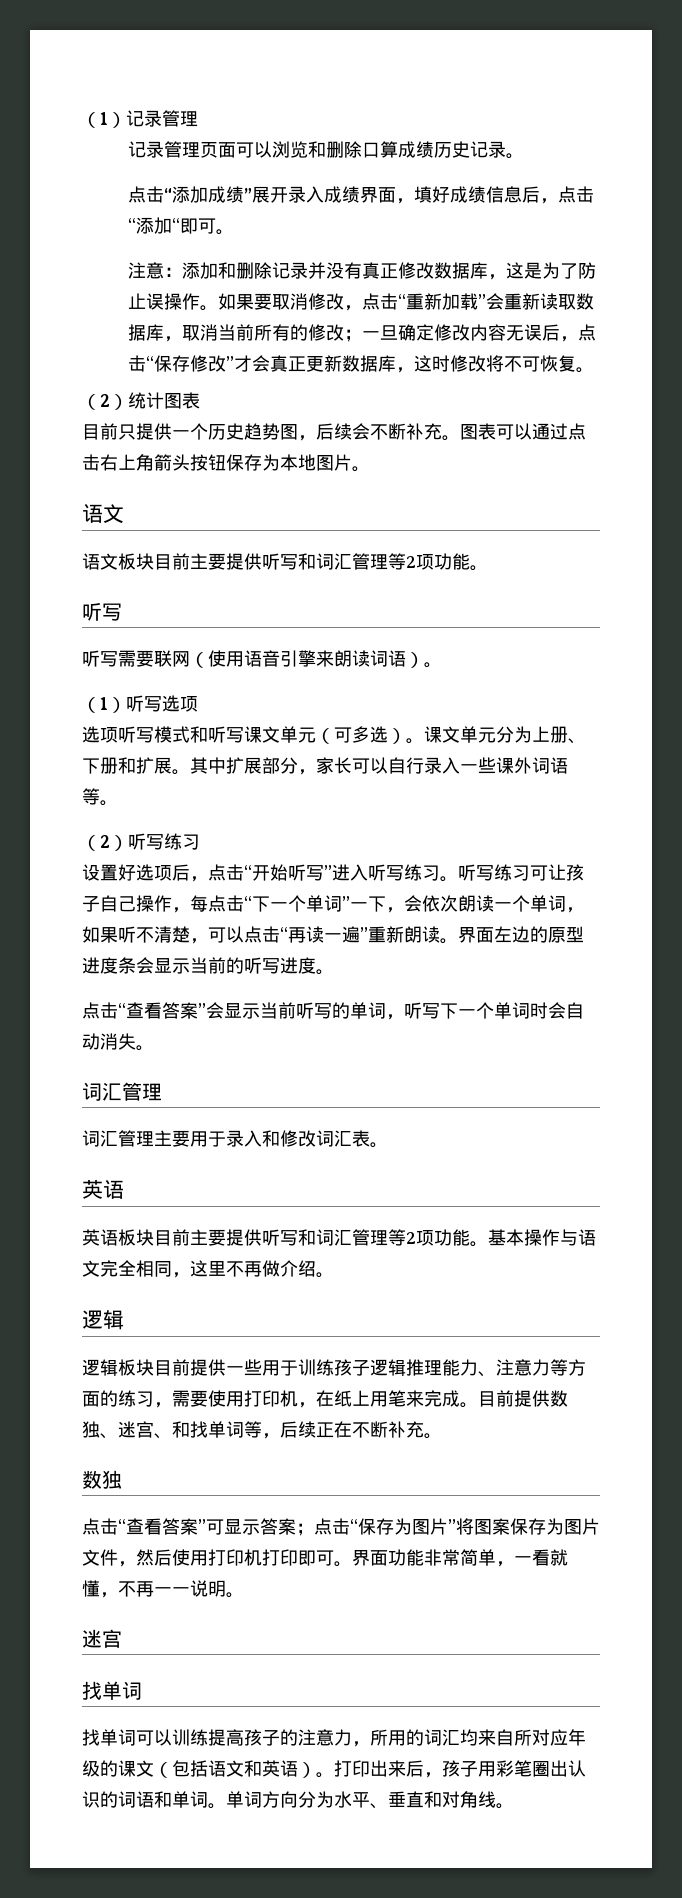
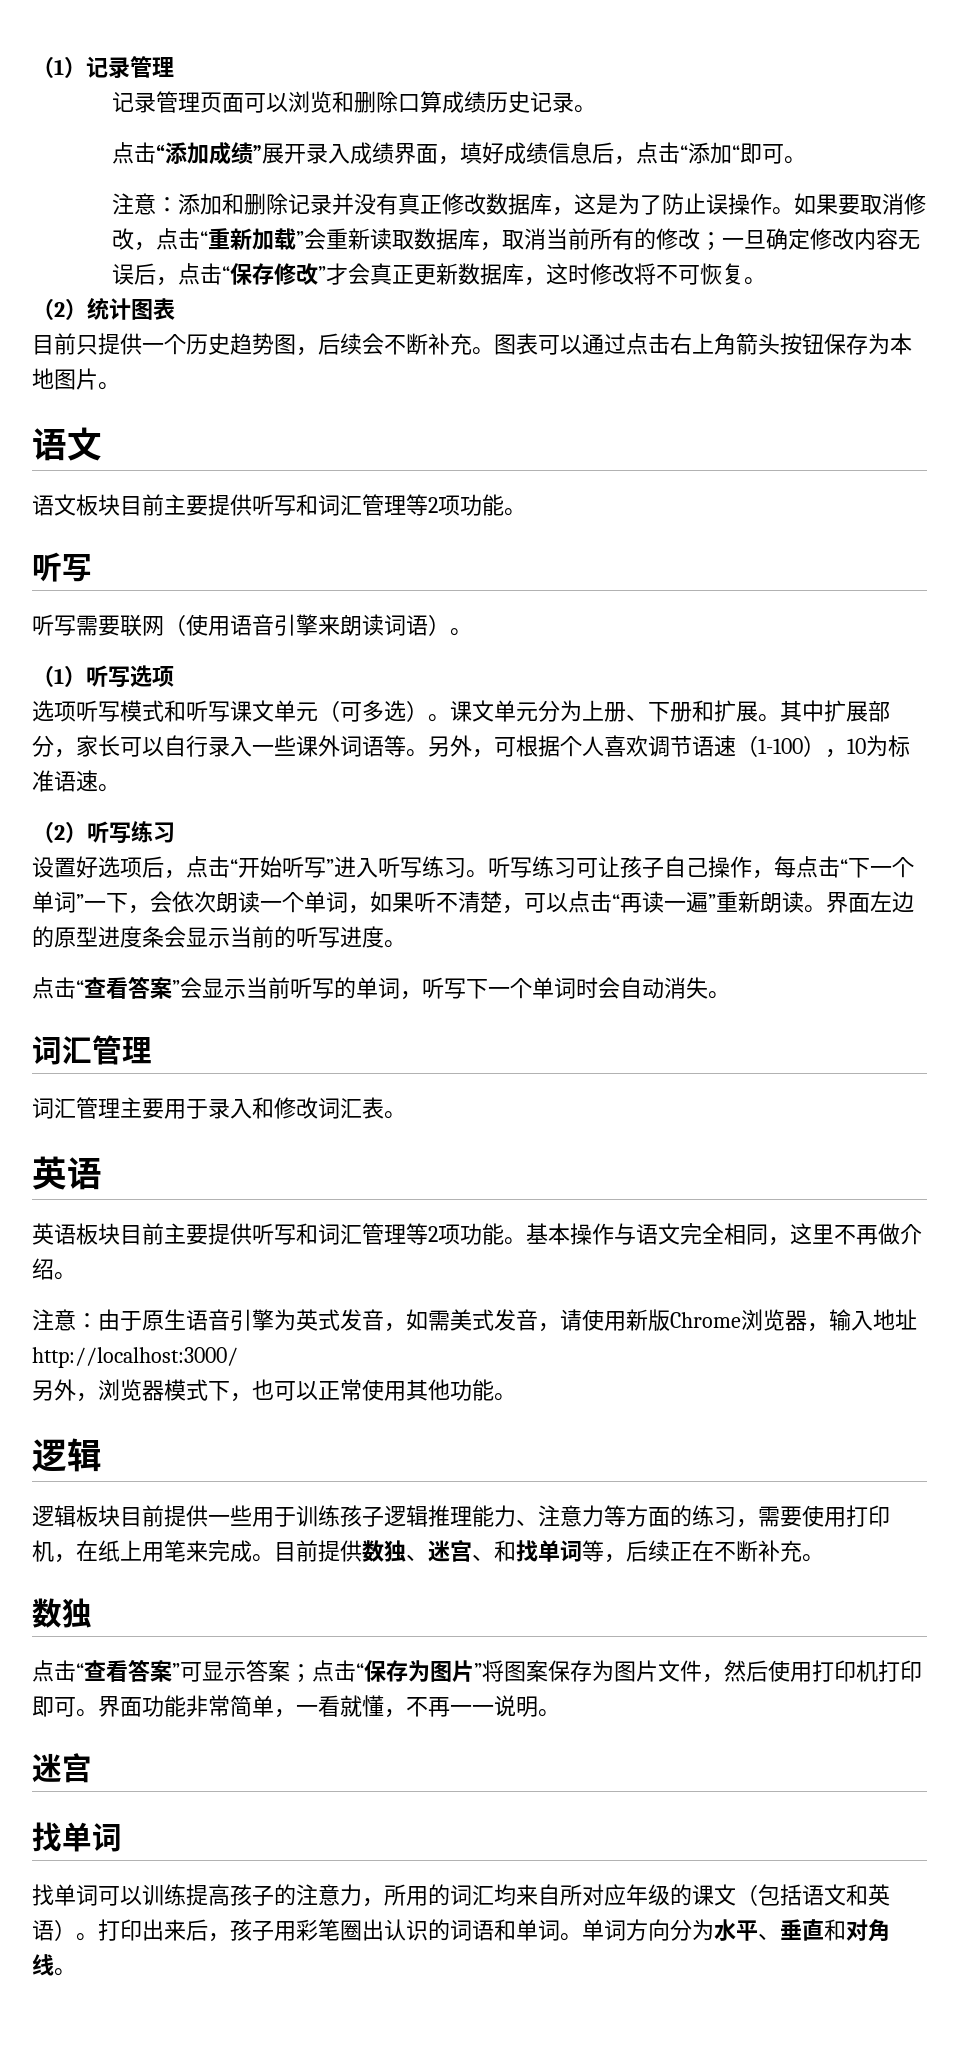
(118, 803) none -> [428,735,910,758] [32,770,120,792] 另外，可根据个人喜欢调节语速（1-100），10为标准语速。
(334, 1275) none -> [32,1309,917,1332] [32,1347,238,1368] [32,1379,516,1402] // 注意：由于原生语音引擎为英式发音，如需美式发音，请使用新版Chrome浏览器，输入地址http://localhost:3000/ // 另外，浏览器模式下，也可以正常使用其他功能。

